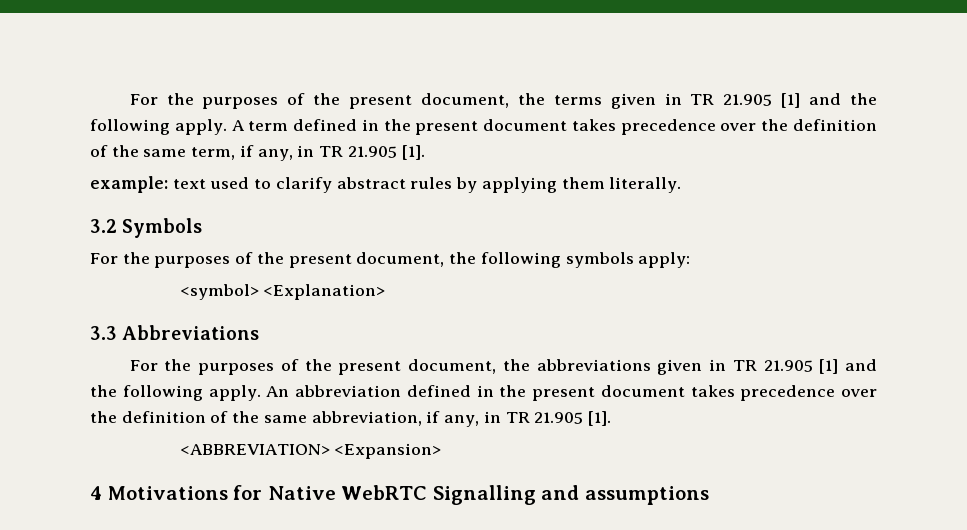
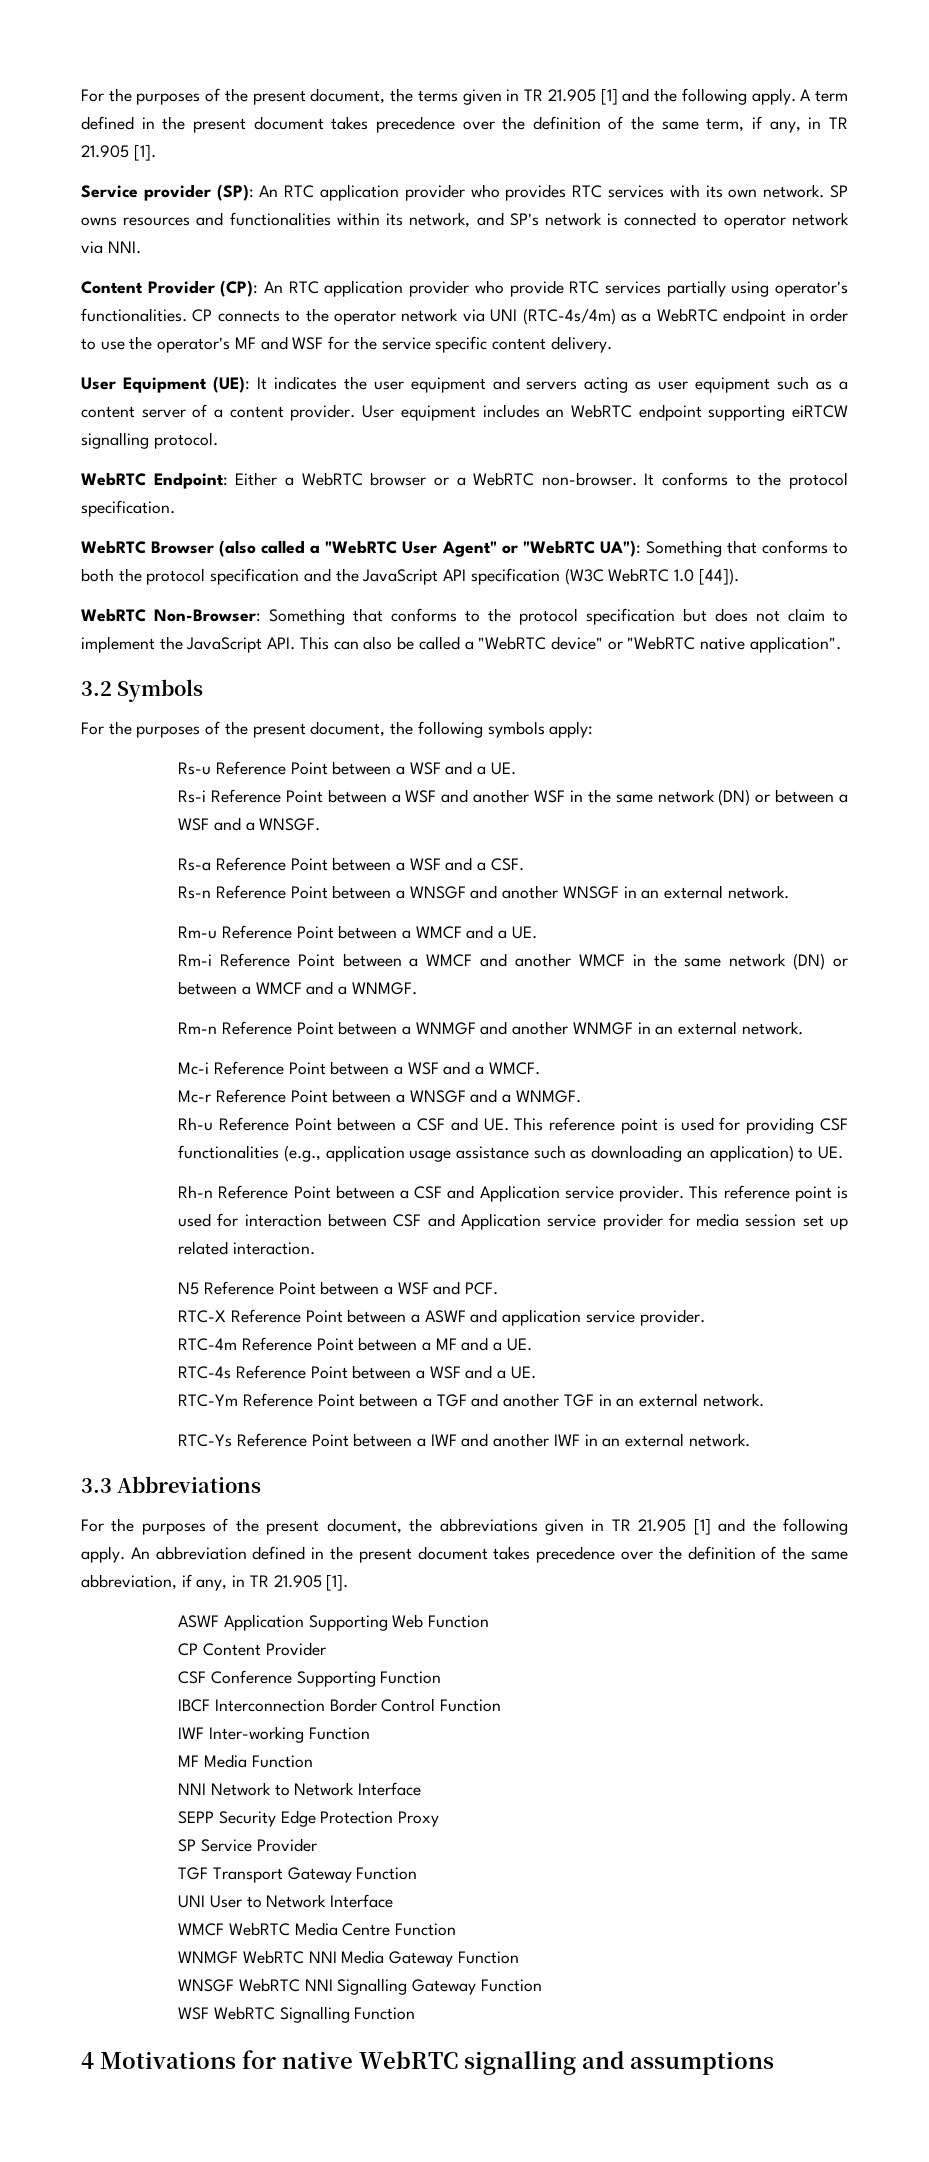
[90,176,682,193] example: text used to clarify abstract rules by applying them literally. -> [81,184,848,201] [81,212,849,229] [81,241,141,254] [81,280,849,297] [81,308,848,325] [81,336,612,353] [81,376,848,393] [81,404,849,421] [81,432,218,449] [81,472,848,489] [81,500,175,517] [81,540,848,557] [81,568,739,585] [81,608,848,625] [81,636,841,653] Service provider (SP): An RTC application provider who provides RTC services with its own network. SP owns resources and functionalities within its network, and SP's network is connected to operator network via NNI. // Content Provider (CP): An RTC application provider who provide RTC services partially using operator's functionalities. CP connects to the operator network via UNI (RTC-4s/4m) as a WebRTC endpoint in order to use the operator's MF and WSF for the service specific content delivery. // User Equipment (UE): It indicates the user equipment and servers acting as user equipment such as a content server of a content provider. User equipment includes an WebRTC endpoint supporting eiRTCW signalling protocol. // WebRTC Endpoint: Either a WebRTC browser or a WebRTC non-browser. It conforms to the protocol specification. // WebRTC Browser (also called a "WebRTC User Agent" or "WebRTC UA"): Something that conforms to both the protocol specification and the JavaScript API specification (W3C WebRTC 1.0 [44]). // WebRTC Non-Browser: Something that conforms to the protocol specification but does not claim to implement the JavaScript API. This can also be called a "WebRTC device" or "WebRTC native application".
[179,284,386,300] <symbol> <Explanation> -> [178,761,516,775] [178,789,849,806] [178,817,321,831] [178,857,524,871] [178,885,789,899] [178,925,537,939] [178,953,848,970] [178,981,417,995] [178,1021,803,1035] [178,1061,540,1075] [178,1089,581,1103] [178,1117,848,1134] [178,1145,844,1162] [178,1185,848,1202] [178,1213,848,1230] [178,1241,315,1255] [178,1281,499,1295] [178,1309,705,1326] [178,1337,532,1351] [178,1365,536,1379] [178,1393,764,1407] [178,1433,750,1447] Rs-u Reference Point between a WSF and a UE. // Rs-i Reference Point between a WSF and another WSF in the same network (DN) or between a WSF and a WNSGF. // Rs-a Reference Point between a WSF and a CSF. // Rs-n Reference Point between a WNSGF and another WNSGF in an external network. // Rm-u Reference Point between a WMCF and a UE. // Rm-i Reference Point between a WMCF and another WMCF in the same network (DN) or between a WMCF and a WNMGF. // Rm-n Reference Point between a WNMGF and another WNMGF in an external network. // Mc-i Reference Point between a WSF and a WMCF. // Mc-r Reference Point between a WNSGF and a WNMGF. // Rh-u Reference Point between a CSF and UE. This reference point is used for providing CSF functionalities (e.g., application usage assistance such as downloading an application) to UE. // Rh-n Reference Point between a CSF and Application service provider. This reference point is used for interaction between CSF and Application service provider for media session set up related interaction. // N5 Reference Point between a WSF and PCF. // RTC-X Reference Point between a ASWF and application service provider. // RTC-4m Reference Point between a MF and a UE. // RTC-4s Reference Point between a WSF and a UE. // RTC-Ym Reference Point between a TGF and another TGF in an external network. // RTC-Ys Reference Point between a IWF and another IWF in an external network.
[179,443,442,459] <ABBREVIATION> <Expansion> -> [178,1614,489,1631] [178,1642,326,1656] [178,1670,442,1687] [178,1698,501,1712] [178,1726,370,1743] [178,1754,313,1768] [178,1782,421,1796] [178,1810,439,1827] [178,1838,317,1852] [178,1867,418,1883] [178,1894,393,1908] [178,1922,456,1936] [178,1950,519,1967] [178,1978,542,1995] [178,2006,416,2023] ASWF Application Supporting Web Function // CP Content Provider // CSF Conference Supporting Function // IBCF Interconnection Border Control Function // IWF Inter-working Function // MF Media Function // NNI Network to Network Interface // SEPP Security Edge Protection Proxy // SP Service Provider // TGF Transport Gateway Function // UNI User to Network Interface // WMCF WebRTC Media Centre Function // WNMGF WebRTC NNI Media Gateway Function // WNSGF WebRTC NNI Signalling Gateway Function // WSF WebRTC Signalling Function
[267,485,536,505] Native WebRTC Signalling -> [282,2051,576,2075] native WebRTC signalling

